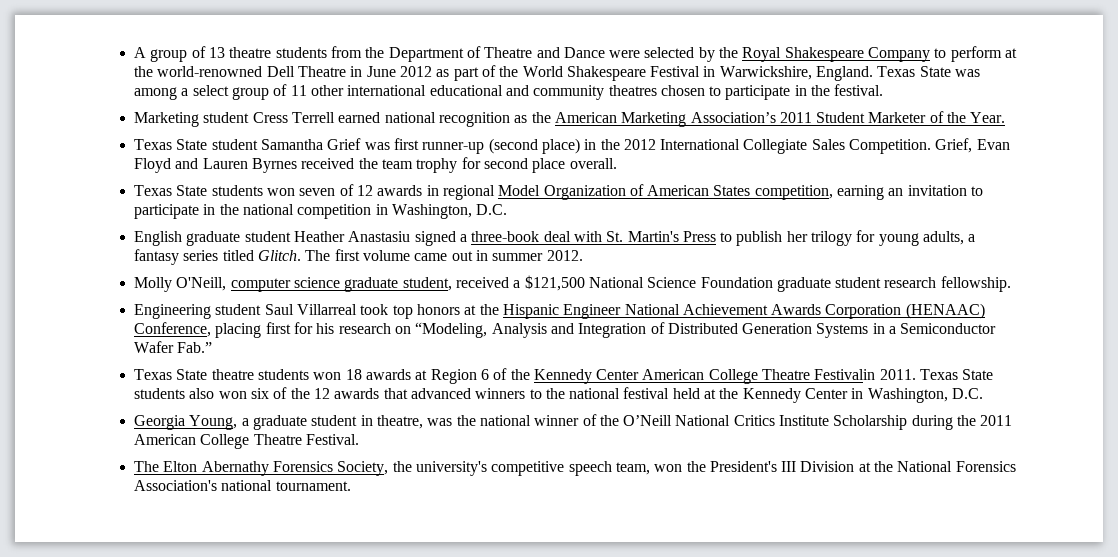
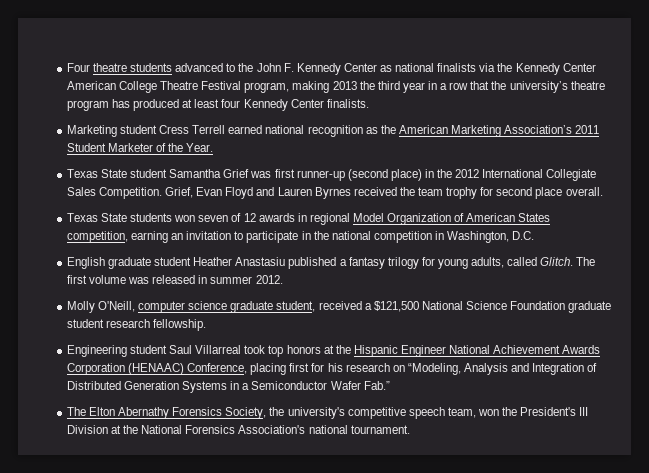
[133,46,1018,62] [133,65,981,81] [133,84,884,100] A group of 13 theatre students from the Department of Theatre and Dance were selected by the Royal Shakespeare Company to perform at the world-renowned Dell Theatre in June 2012 as part of the World Shakespeare Festival in Warwickshire, England. Texas State was among a select group of 11 other international educational and community theatres chosen to participate in the festival. -> [66,63,596,75] [66,81,605,93] [66,99,369,111] Four theatre students advanced to the John F. Kennedy Center as national finalists via the Kennedy Center American College Theatre Festival program, making 2013 the third year in a row that the university’s theatre program has produced at least four Kennedy Center finalists.
[414,230,976,246] [133,249,254,265] signed a three-book deal with St. Martin's Press to publish her trilogy for young adults, a fantasy series titled -> [288,257,538,269] published a fantasy trilogy for young adults, called
[414,251,473,261] came out -> [128,275,196,284] was released
[133,368,994,384] [133,387,984,403] [133,414,1013,430] [133,434,359,449] // Texas State theatre students won 18 awards at Region 6 of the Kennedy Center American College Theatre Festivalin 2011. Texas State students also won six of the 12 awards that advanced winners to the national festival held at the Kennedy Center in Washington, D.C. // Georgia Young, a graduate student in theatre, was the national winner of the O’Neill National Critics Institute Scholarship during the 2011 American College Theatre Festival. -> (390, 385) none

